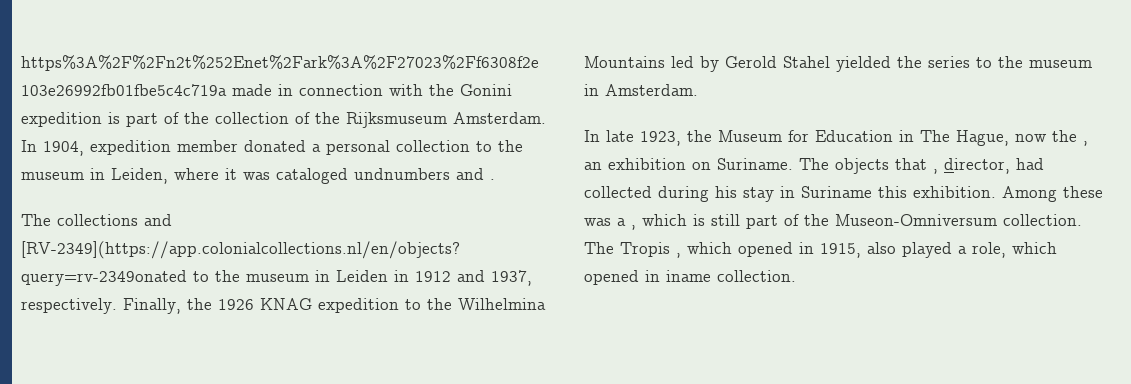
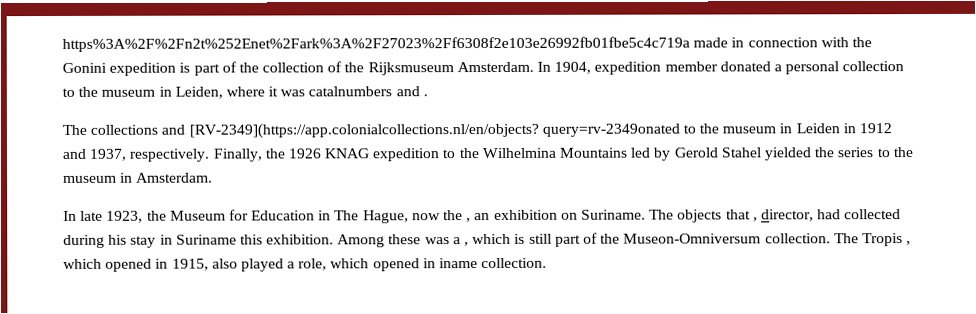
[276,168,450,184] cataloged undnumbers -> [308,86,393,97] catalnumbers

